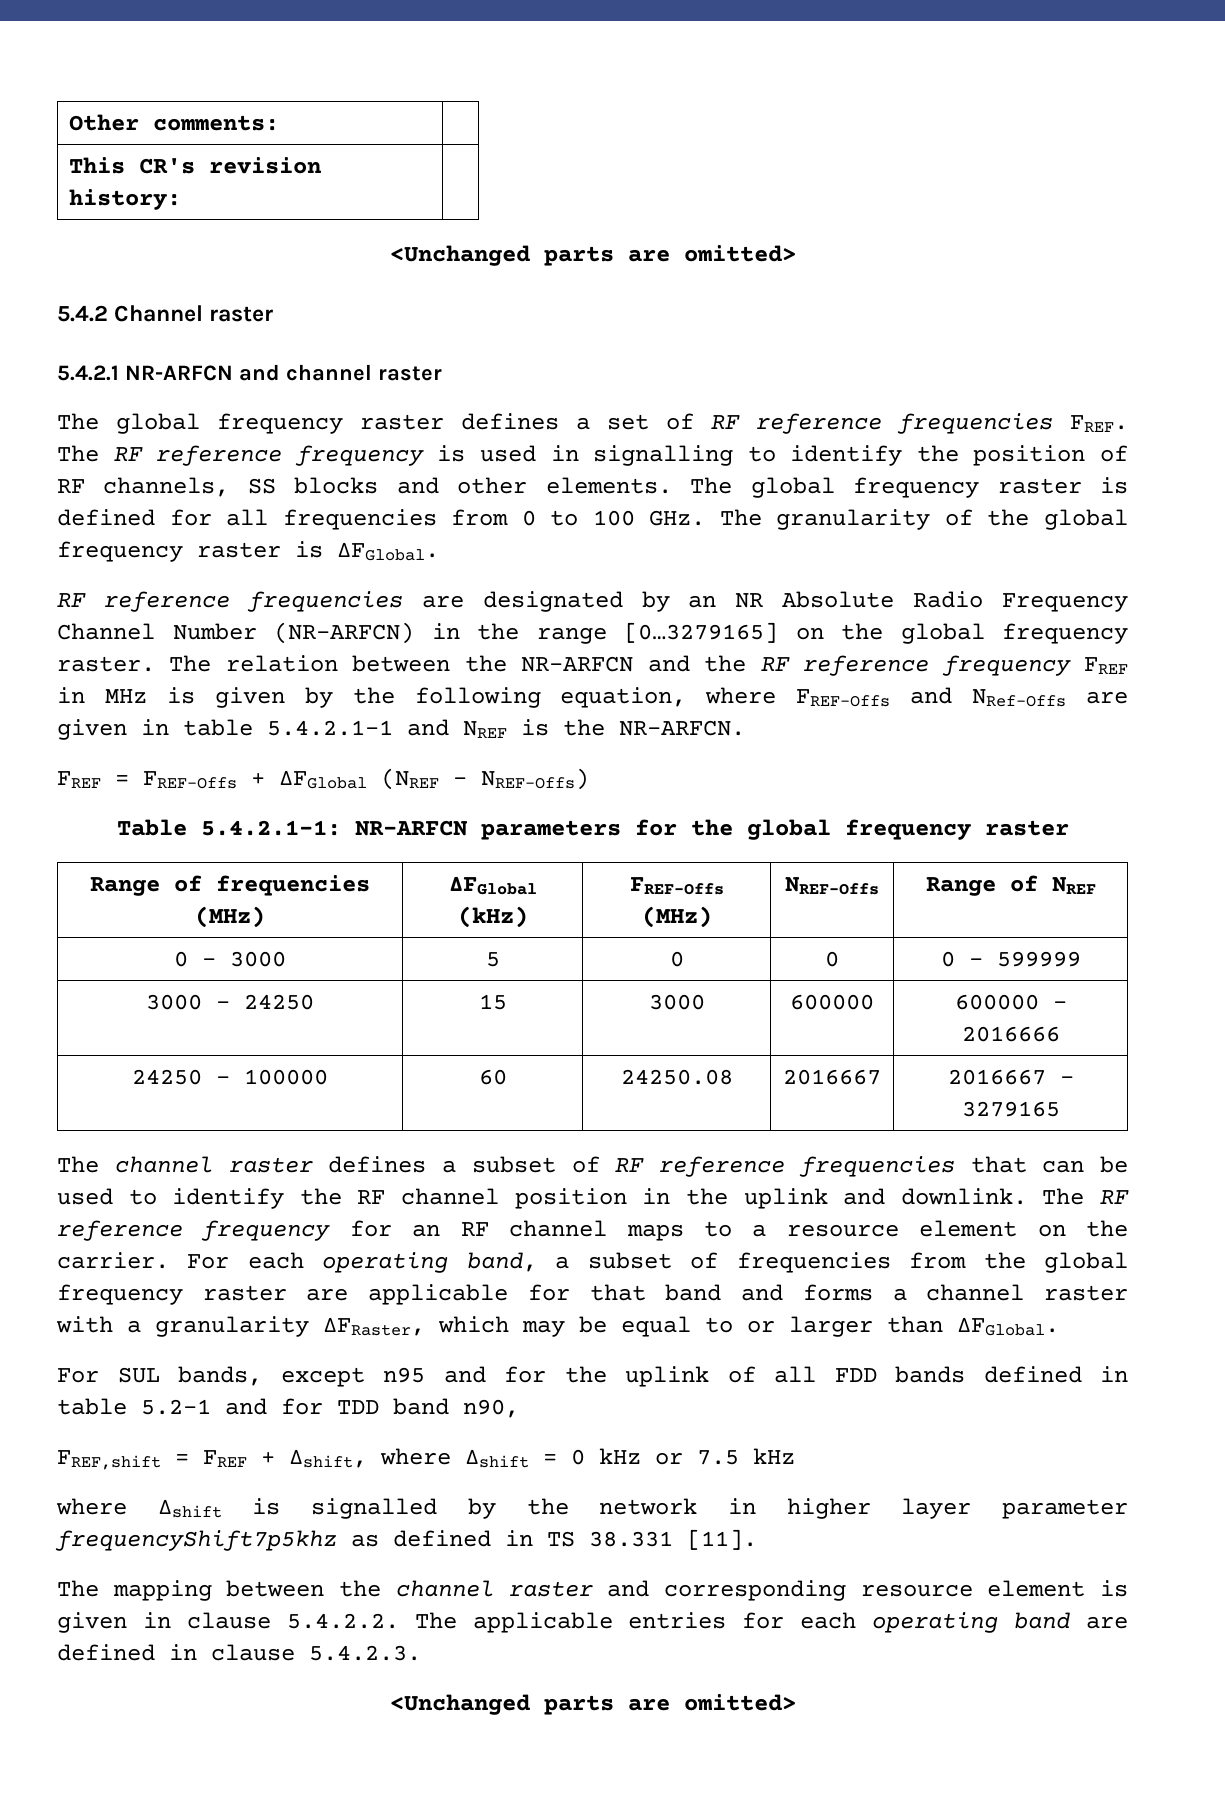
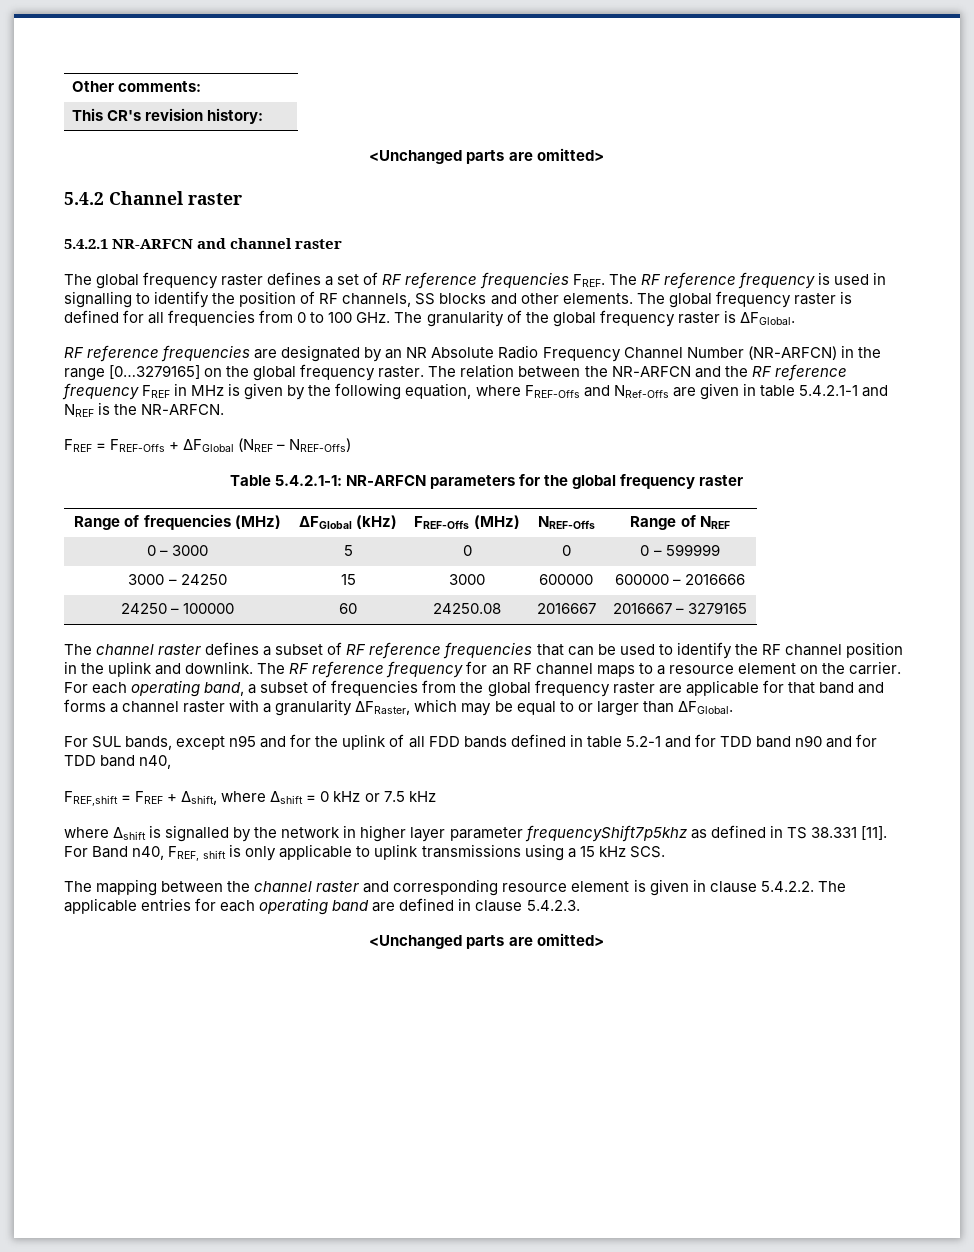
[463,1399,519,1418] n90, -> [795,734,878,748] [64,755,172,769] n90 and for TDD band n40,
(757, 1539) none -> [64,844,665,861] For Band n40, FREF, shift is only applicable to uplink transmissions using a 15 kHz SCS.

